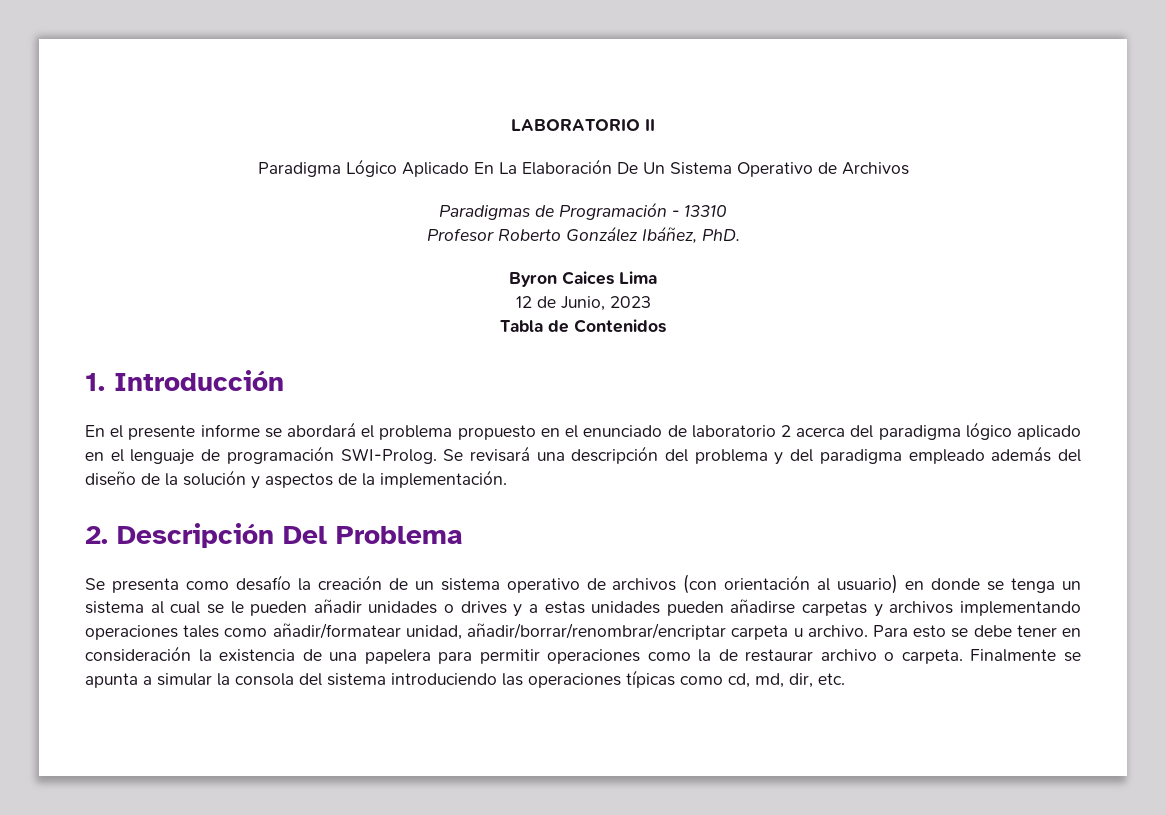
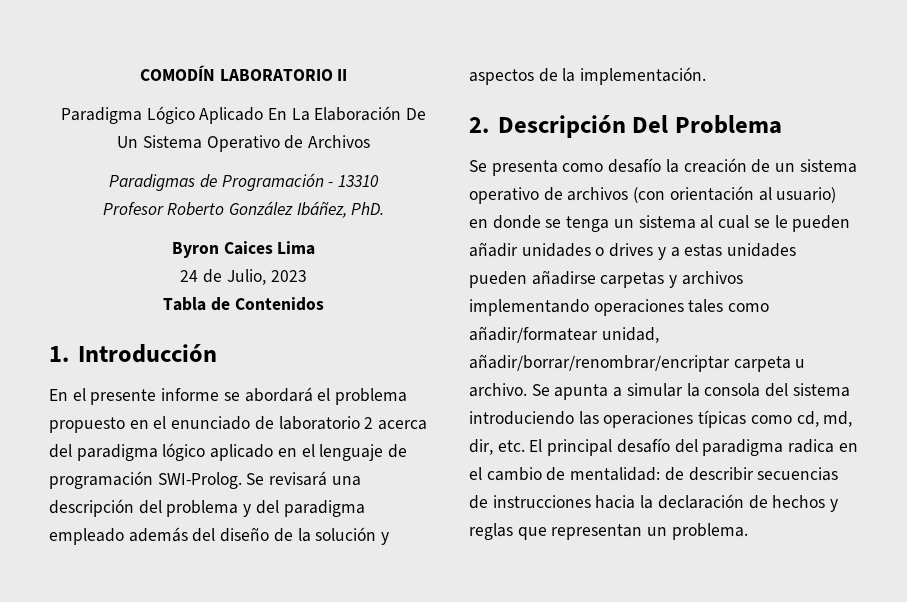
(511, 125) none -> [139,65,215,81] COMODÍN
[515,296,605,311] 12 de Junio, -> [180,269,266,285] 24 de Julio,
[872,625,1081,638] [85,646,1081,664] Para esto se debe tener en consideración la existencia de una papelera para permitir operaciones como la de restaurar archivo o carpeta. Finalmente se -> [531,384,550,396] Se
(845, 679) none -> [529,438,858,456] [469,467,839,481] [469,494,839,512] [469,523,748,540] El principal desafío del paradigma radica en el cambio de mentalidad: de describir secuencias de instrucciones hacia la declaración de hechos y reglas que representan un problema.

